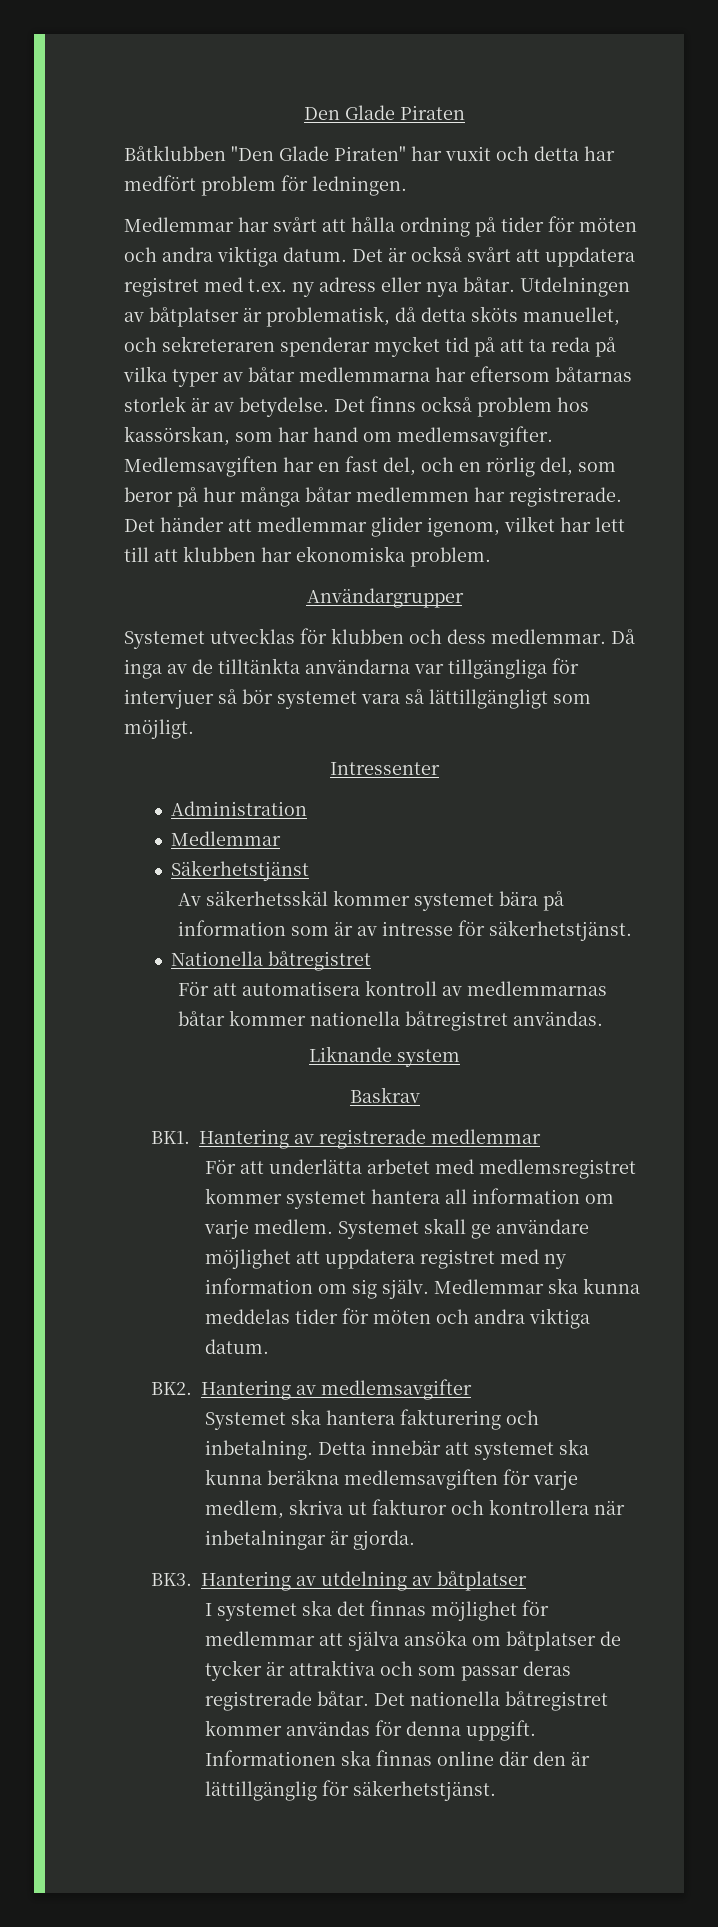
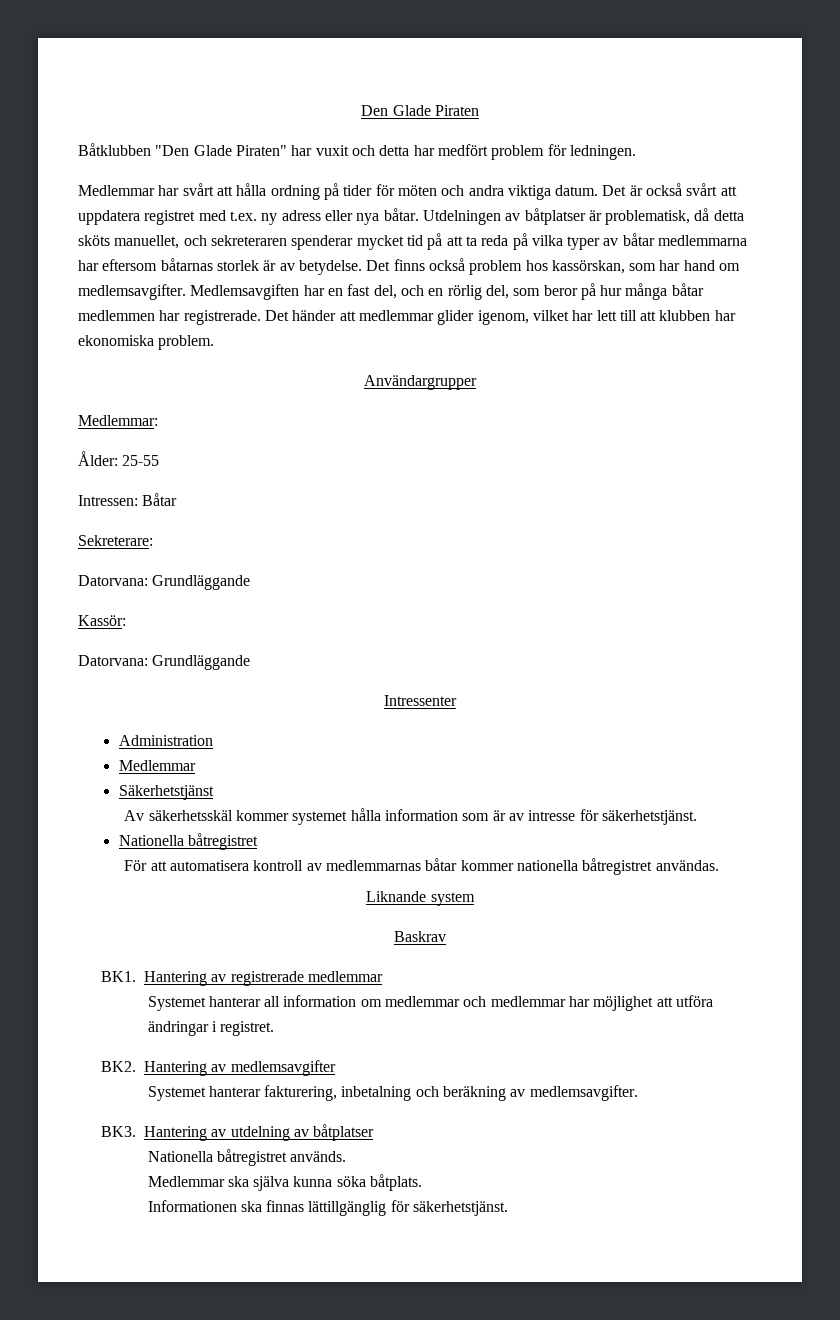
[124,628,635,649] [124,658,579,679] [124,689,591,709] [124,719,194,739] Systemet utvecklas för klubben och dess medlemmar. Då inga av de tilltänkta användarna var tillgängliga för intervjuer så bör systemet vara så lättillgängligt som möjligt. -> [78,415,158,426] [78,451,160,466] [78,493,178,506] [78,535,153,546] [78,575,251,590] [78,615,126,626] [78,655,251,670] Medlemmar: // Ålder: 25-55 // Intressen: Båtar // Sekreterare: // Datorvana: Grundläggande // Kassör: // Datorvana: Grundläggande
[499,891,565,911] bära på -> [350,808,381,821] hålla
[205,1159,637,1179] [205,1188,615,1209] [204,1218,590,1239] [205,1249,567,1269] [205,1278,641,1299] [205,1308,591,1329] [205,1339,270,1354] För att underlätta arbetet med medlemsregistret kommer systemet hantera all information om varje medlem. Systemet skall ge användare möjlighet att uppdatera registret med ny information om sig själv. Medlemmar ska kunna meddelas tider för möten och andra viktiga datum. -> [147,995,714,1011] [147,1021,275,1036] Systemet hanterar all information om medlemmar och medlemmar har möjlighet att utföra ändringar i registret.
[291,1409,540,1430] [205,1439,590,1460] [205,1469,579,1490] [205,1499,626,1519] [205,1530,416,1550] ska hantera fakturering och inbetalning. Detta innebär att systemet ska kunna beräkna medlemsavgiften för varje medlem, skriva ut fakturor och kontrollera när inbetalningar är gjorda. -> [208,1085,638,1101] hanterar fakturering, inbetalning och beräkning av medlemsavgifter.
[205,1600,550,1621] [205,1630,622,1651] [205,1660,572,1681] [205,1691,609,1711] [205,1720,537,1741] [205,1750,591,1766] I systemet ska det finnas möjlighet för medlemmar att själva ansöka om båtplatser de tycker är attraktiva och som passar deras registrerade båtar. Det nationella båtregistret kommer användas för denna uppgift. Informationen ska finnas online där den är -> [147,1149,347,1166] [147,1174,423,1191] [147,1200,305,1212] Nationella båtregistret används. // Medlemmar ska själva kunna söka båtplats. // Informationen ska finnas

